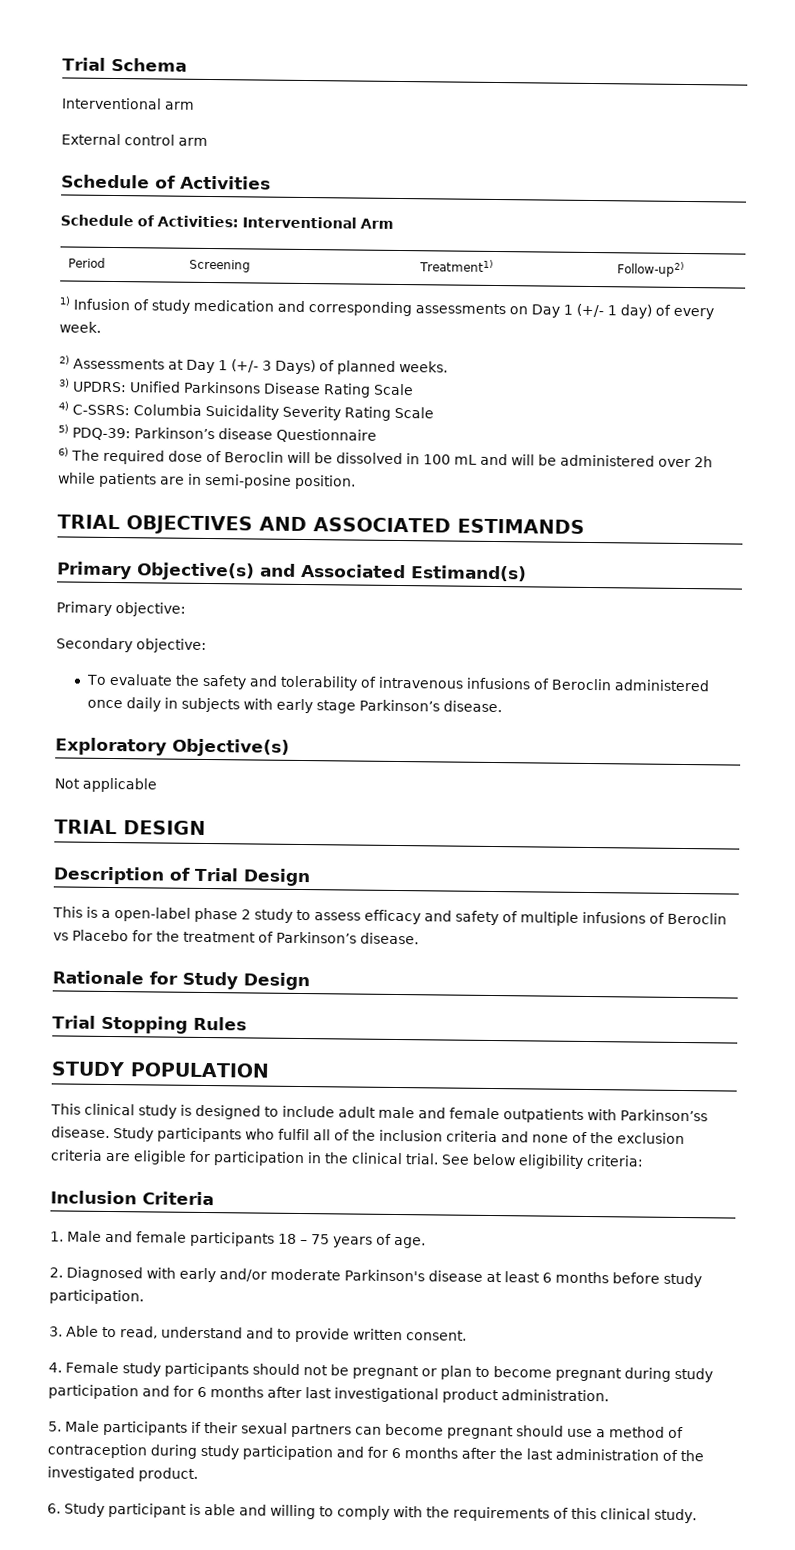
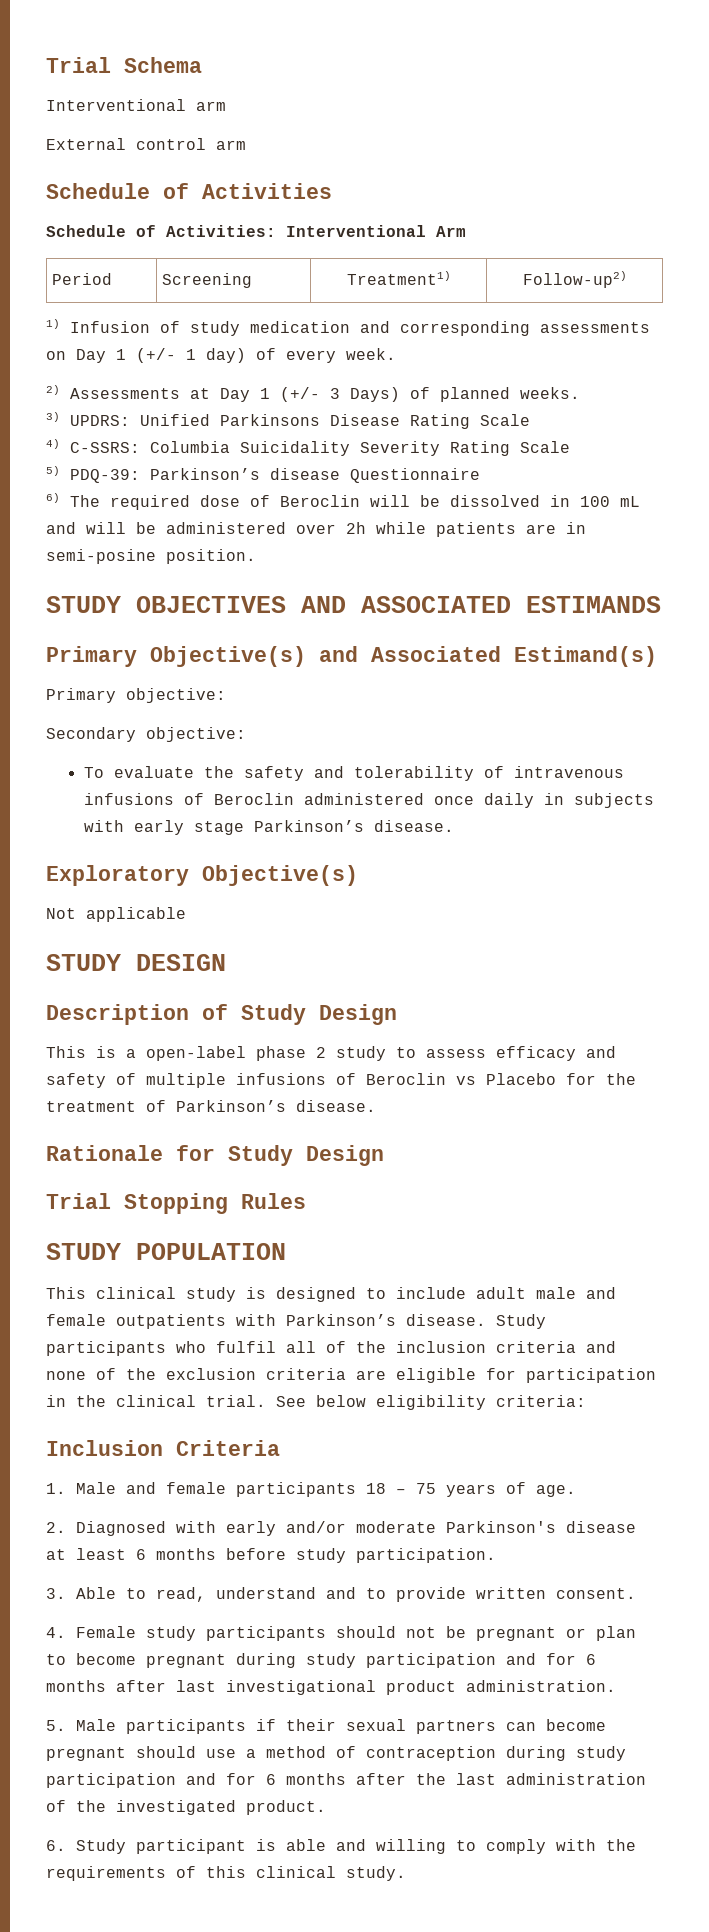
[57,514,120,530] TRIAL -> [46,596,121,613] STUDY
[54,819,117,835] TRIAL -> [46,954,121,971] STUDY
[194,867,239,882] Trial -> [241,1004,306,1025] Study
[620,1109,708,1122] Parkinson’ss -> [286,1314,396,1326] Parkinson’s

